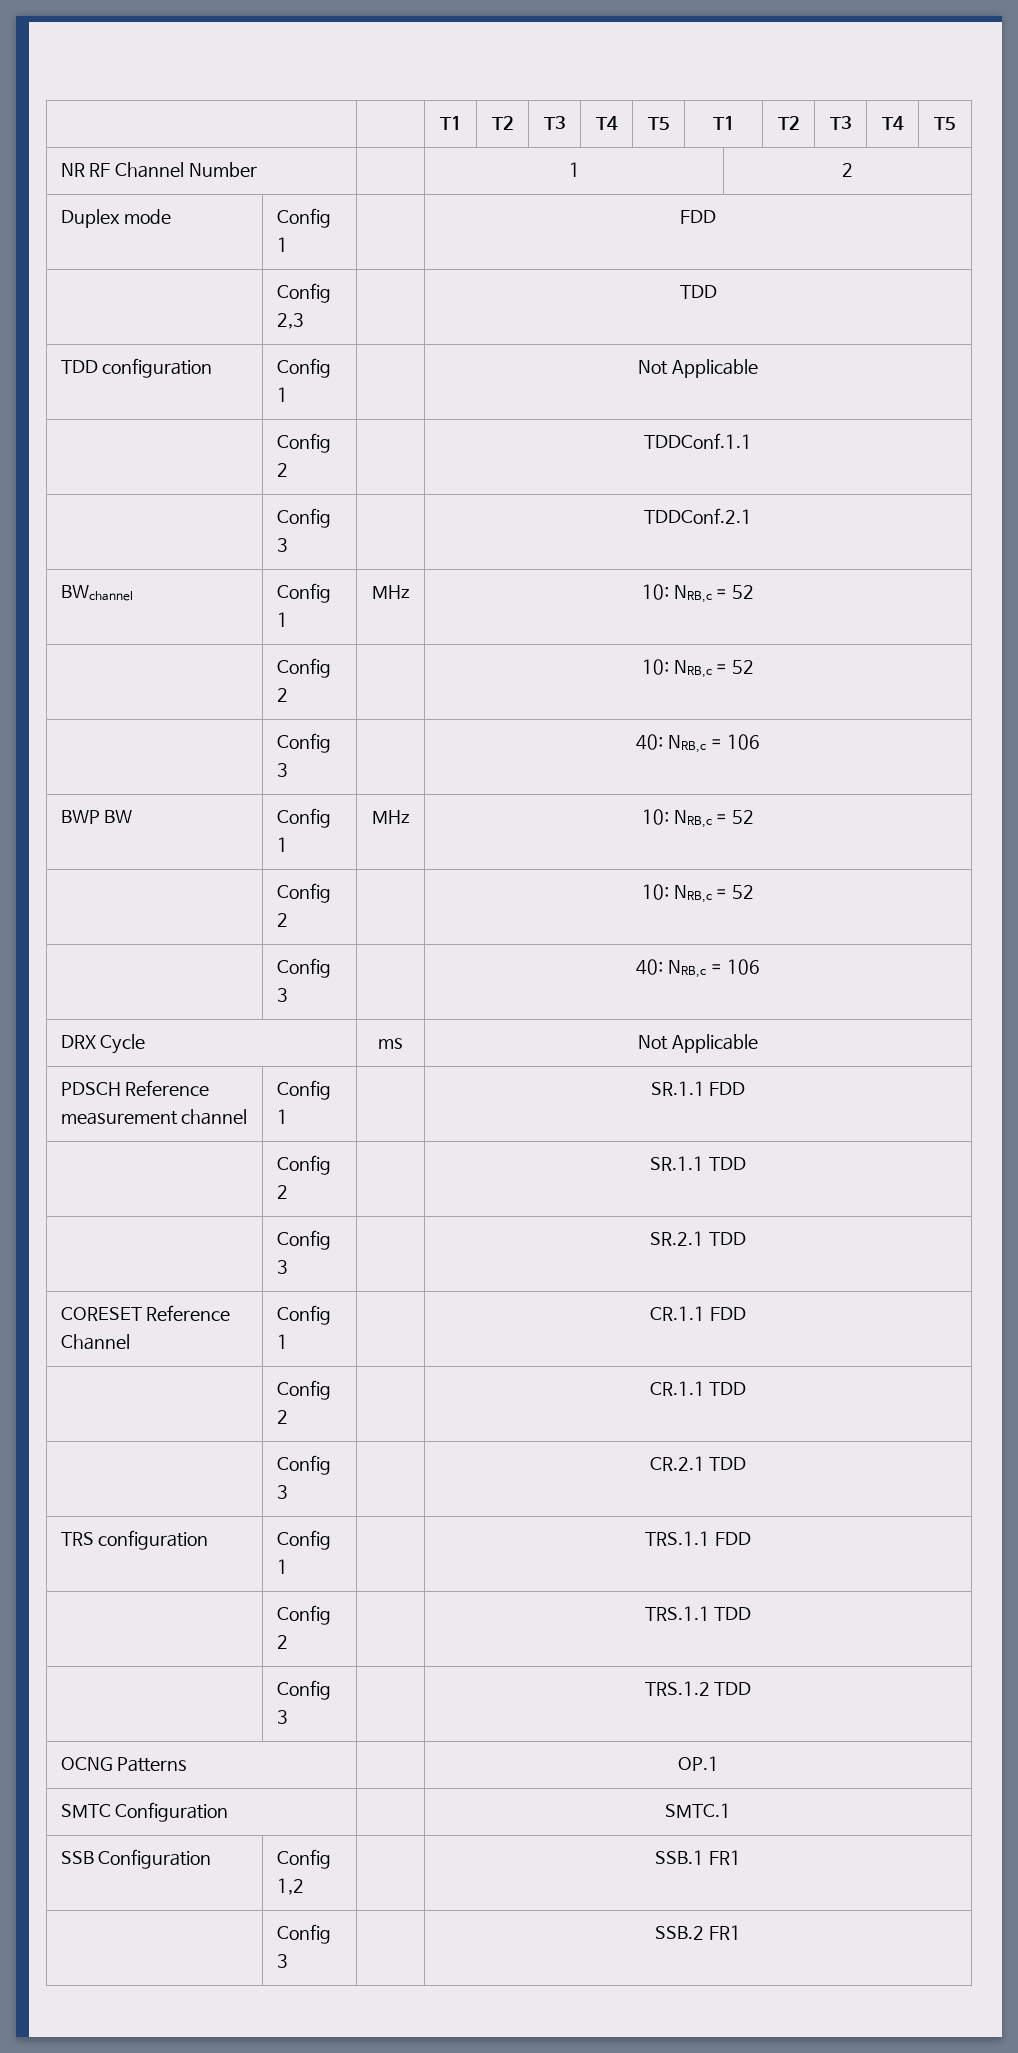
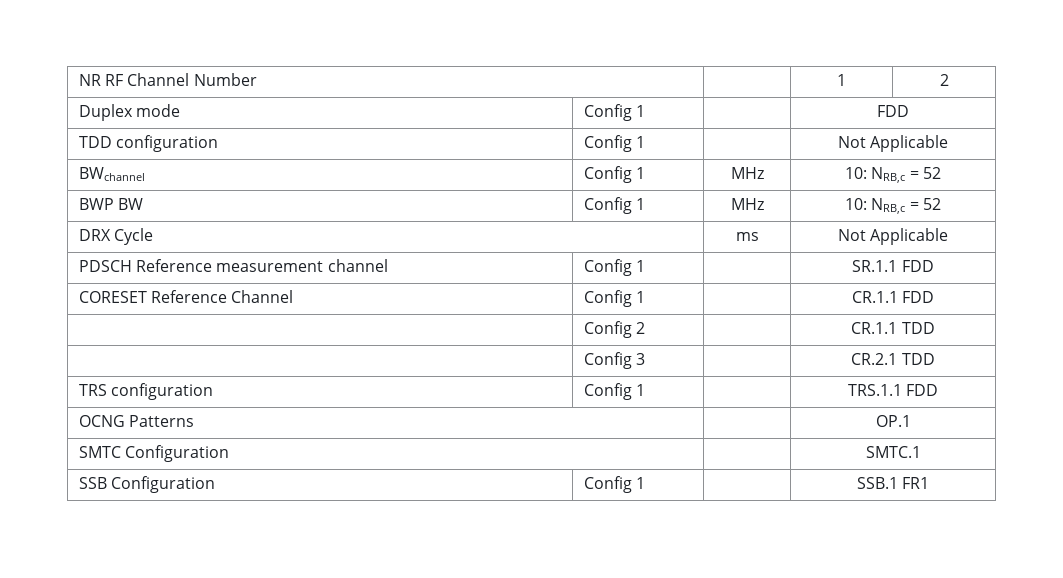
[439,116,462,130] [491,116,514,130] [543,116,566,130] [595,116,618,130] [647,117,670,130] [712,116,735,130] [777,116,800,130] [829,116,852,130] [881,116,904,130] [934,117,956,130] | | T1 | T2 | T3 | T4 | T5 | T1 | T2 | T3 | T4 | T5 // -> (79, 80) none
[276,283,331,303] [276,313,304,329] [679,285,717,299] // | Config 2,3 | | TDD -> (909, 111) none
[276,433,331,453] [276,463,288,477] [644,433,752,449] [276,508,331,528] [276,538,288,552] [644,508,752,524] // | Config 2 | | TDDConf.1.1 // | Config 3 | | TDDConf.2.1 -> (949, 143) none
[276,658,331,678] [276,688,288,702] [641,659,755,678] [276,733,331,753] [276,763,288,777] [636,734,760,753] // | Config 2 | | 10: NRB,c = 52 // | Config 3 | | 40: NRB,c = 106 -> (941, 173) none
[276,883,331,903] [276,913,288,927] [641,884,755,903] [276,958,331,978] [276,988,288,1002] [636,959,760,978] // | Config 2 | | 10: NRB,c = 52 // | Config 3 | | 40: NRB,c = 106 -> (941, 204) none
[276,1155,331,1175] [276,1185,288,1199] [650,1156,746,1171] [276,1230,331,1250] [276,1260,288,1274] [650,1231,746,1246] // | Config 2 | | SR.1.1 TDD // | Config 3 | | SR.2.1 TDD -> (934, 266) none
[276,1605,331,1625] [276,1635,288,1649] [644,1606,752,1621] [276,1680,331,1700] [276,1710,288,1724] [644,1681,752,1696] // | Config 2 | | TRS.1.1 TDD // | Config 3 | | TRS.1.2 TDD -> (939, 390) none
[276,1878,304,1895] 1,2 -> [636,477,646,489] 1
[276,1924,331,1944] [276,1954,288,1968] [655,1925,741,1940] // | Config 3 | | SSB.2 FR1 -> (930, 483) none

